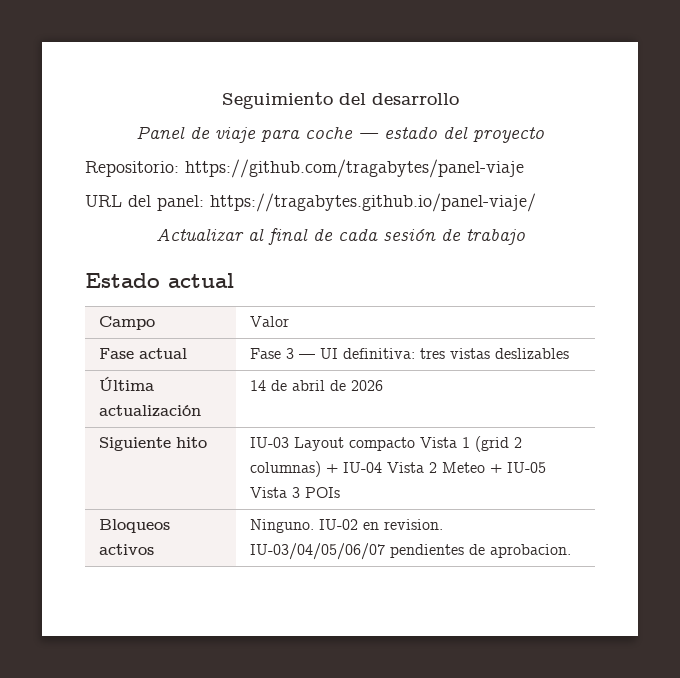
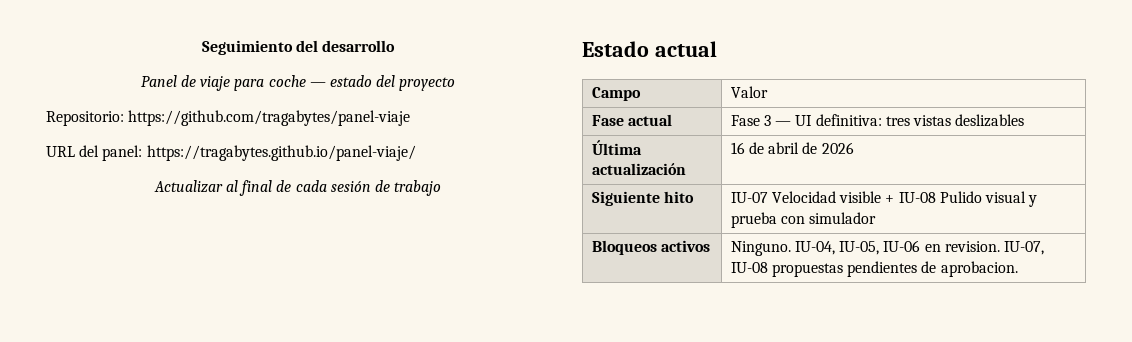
[249,380,266,391] 14 -> [730,142,745,154] 16
[249,436,522,452] [249,461,546,477] [249,487,340,498] [98,519,170,533] [98,544,154,555] [249,519,443,533] [249,543,385,560] IU-03 Layout compacto Vista 1 (grid 2 columnas) + IU-04 Vista 2 Meteo + IU-05 Vista 3 POIs // Bloqueos activos | Ninguno. IU-02 en revision. IU-03/04/05/06/07 -> [730,191,1038,207] [730,212,877,228] [591,240,710,255] [730,240,1044,256] [730,262,843,277] IU-07 Velocidad visible + IU-08 Pulido visual y prueba con simulador // Bloqueos activos | Ninguno. IU-04, IU-05, IU-06 en revision. IU-07, IU-08 propuestas

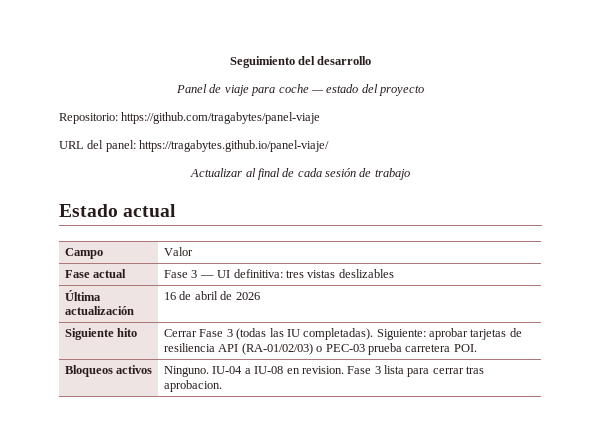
[730,191,1038,207] [730,212,877,228] [591,240,710,255] [730,240,1044,256] [730,261,937,277] IU-07 Velocidad visible + IU-08 Pulido visual y prueba con simulador // Bloqueos activos | Ninguno. IU-04, IU-05, IU-06 en revision. IU-07, IU-08 propuestas pendientes de -> [164,328,522,340] [164,343,477,355] [65,365,153,377] [164,365,485,377] Cerrar Fase 3 (todas las IU completadas). Siguiente: aprobar tarjetas de resiliencia API (RA-01/02/03) o PEC-03 prueba carretera POI. // Bloqueos activos | Ninguno. IU-04 a IU-08 en revision. Fase 3 lista para cerrar tras

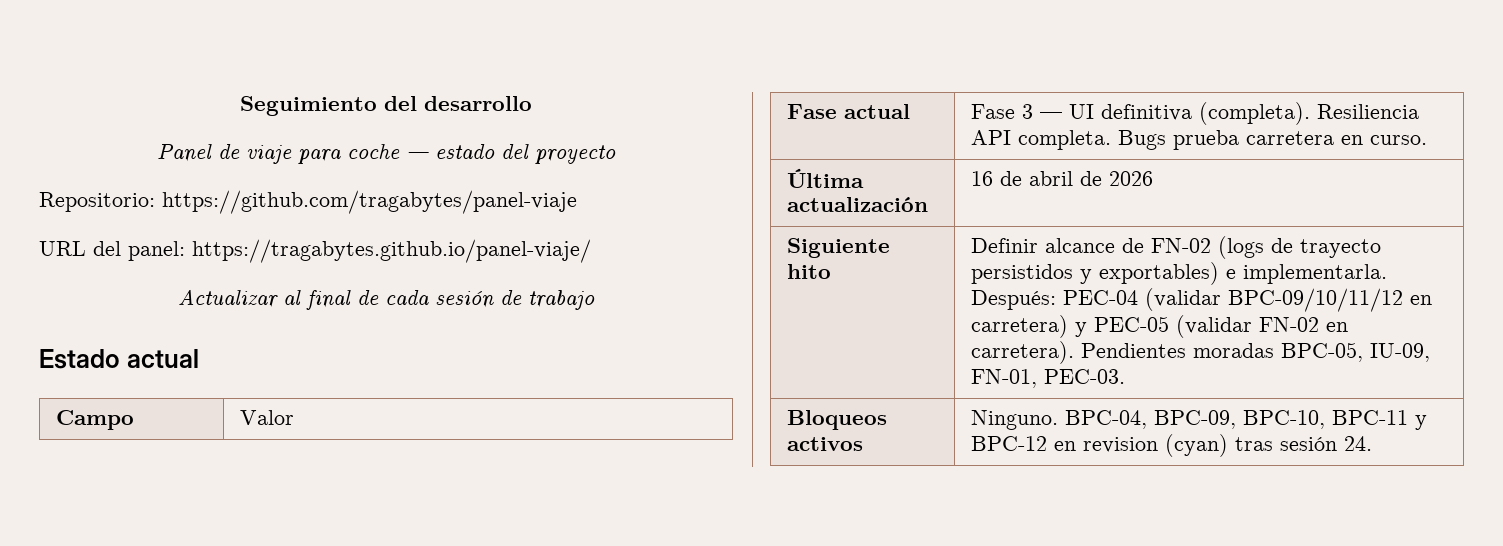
[233,269,394,278] definitiva: tres vistas deslizables -> [1101,102,1420,125] [971,130,1428,150] definitiva (completa). Resiliencia API completa. Bugs prueba carretera en curso.
[164,328,522,340] [164,343,477,355] [65,365,153,377] [164,365,485,377] [164,380,223,392] Cerrar Fase 3 (todas las IU completadas). Siguiente: aprobar tarjetas de resiliencia API (RA-01/02/03) o PEC-03 prueba carretera POI. // Bloqueos activos | Ninguno. IU-04 a IU-08 en revision. Fase 3 lista para cerrar tras aprobacion. -> [971,236,1382,259] [971,262,1388,285] [971,288,1433,312] [971,315,1349,338] [971,341,1431,364] [971,369,1126,388] [787,410,888,430] [787,437,864,451] [971,410,1428,430] [971,434,1373,457] Definir alcance de FN-02 (logs de trayecto persistidos y exportables) e implementarla. Después: PEC-04 (validar BPC-09/10/11/12 en carretera) y PEC-05 (validar FN-02 en carretera). Pendientes moradas BPC-05, IU-09, FN-01, PEC-03. // Bloqueos activos | Ninguno. BPC-04, BPC-09, BPC-10, BPC-11 y BPC-12 en revision (cyan) tras sesión 24.

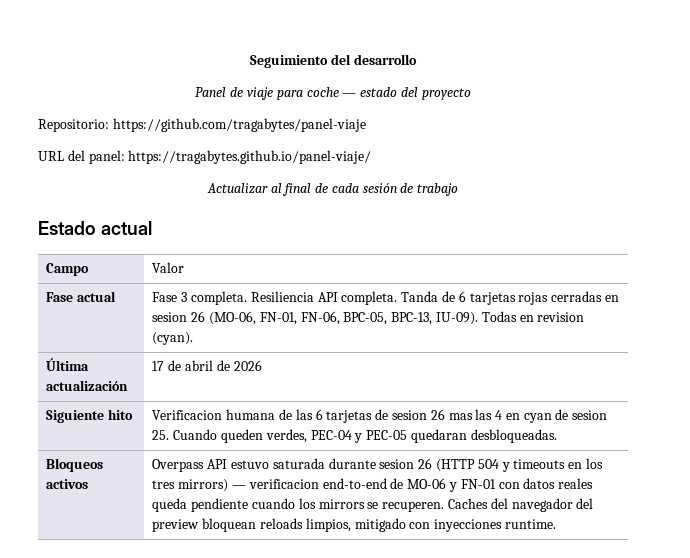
[1040,102,1420,125] [971,130,1428,150] — UI definitiva (completa). Resiliencia API completa. Bugs prueba carretera en curso. -> [191,291,619,305] [152,311,585,325] [152,332,194,345] completa. Resiliencia API completa. Tanda de 6 tarjetas rojas cerradas en sesion 26 (MO-06, FN-01, FN-06, BPC-05, BPC-13, IU-09). Todas en revision (cyan).
[971,171,994,186] 16 -> [152,361,165,371] 17
[971,236,1382,259] [971,262,1388,285] [971,288,1433,312] [971,315,1349,338] [971,341,1431,364] [971,369,1126,388] [787,410,888,430] [787,437,864,451] [971,410,1428,430] [971,434,1373,457] Definir alcance de FN-02 (logs de trayecto persistidos y exportables) e implementarla. Después: PEC-04 (validar BPC-09/10/11/12 en carretera) y PEC-05 (validar FN-02 en carretera). Pendientes moradas BPC-05, IU-09, FN-01, PEC-03. // Bloqueos activos | Ninguno. BPC-04, BPC-09, BPC-10, BPC-11 y BPC-12 en revision (cyan) tras sesión 24. -> [152,409,608,423] [152,429,557,443] [46,458,104,472] [46,479,89,489] [152,458,603,472] [152,478,594,492] [152,498,594,512] [152,518,556,532] Verificacion humana de las 6 tarjetas de sesion 26 mas las 4 en cyan de sesion 25. Cuando queden verdes, PEC-04 y PEC-05 quedaran desbloqueadas. // Bloqueos activos | Overpass API estuvo saturada durante sesion 26 (HTTP 504 y timeouts en los tres mirrors) — verificacion end-to-end de MO-06 y FN-01 con datos reales queda pendiente cuando los mirrors se recuperen. Caches del navegador del preview bloquean reloads limpios, mitigado con inyecciones runtime.

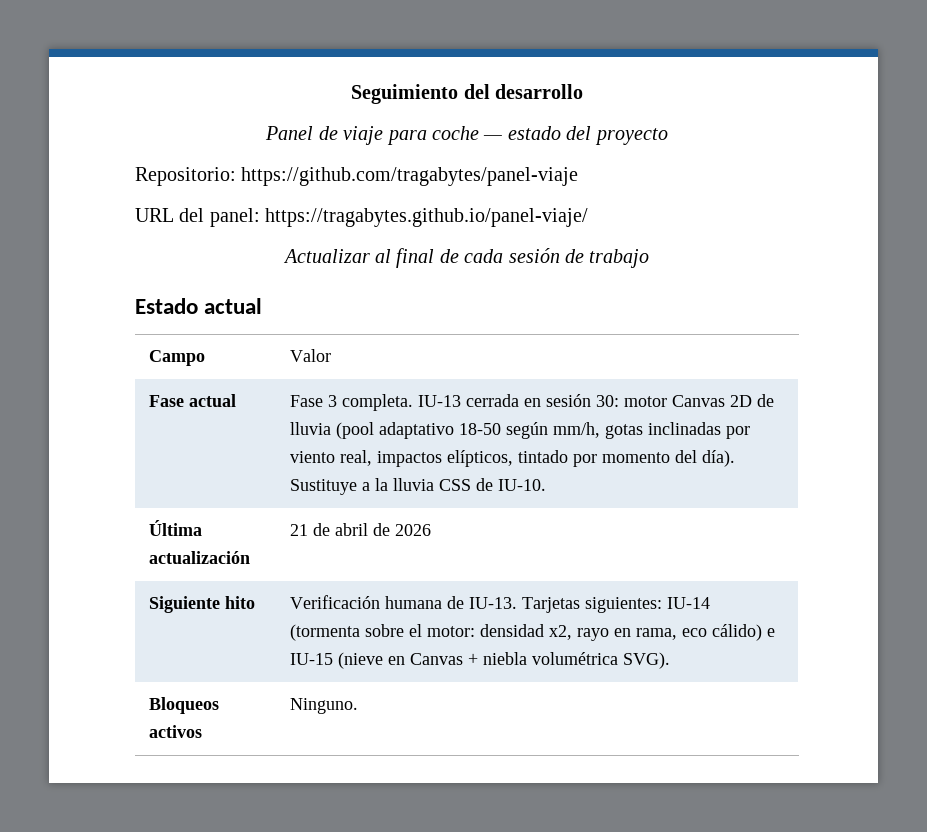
[250,291,619,305] [152,311,585,325] [152,332,194,345] Resiliencia API completa. Tanda de 6 tarjetas rojas cerradas en sesion 26 (MO-06, FN-01, FN-06, BPC-05, BPC-13, IU-09). Todas en revision (cyan). -> [418,394,775,407] [290,422,751,439] [290,450,736,467] [290,478,547,495] IU-13 cerrada en sesión 30: motor Canvas 2D de lluvia (pool adaptativo 18-50 según mm/h, gotas inclinadas por viento real, impactos elípticos, tintado por momento del día). Sustituye a la lluvia CSS de IU-10.
[152,361,165,371] 17 -> [290,524,309,536] 21
[152,410,223,420] Verificacion -> [290,595,381,609] Verificación
[295,409,608,423] [152,429,557,443] [46,458,104,472] [46,479,89,489] [152,458,603,472] [152,478,594,492] [152,498,594,512] [152,518,556,532] las 6 tarjetas de sesion 26 mas las 4 en cyan de sesion 25. Cuando queden verdes, PEC-04 y PEC-05 quedaran desbloqueadas. // Bloqueos activos | Overpass API estuvo saturada durante sesion 26 (HTTP 504 y timeouts en los tres mirrors) — verificacion end-to-end de MO-06 y FN-01 con datos reales queda pendiente cuando los mirrors se recuperen. Caches del navegador del preview bloquean reloads limpios, mitigado con inyecciones runtime. -> [469,597,711,613] [290,624,776,641] [290,652,671,669] [149,697,220,714] [149,725,203,738] [290,698,359,714] IU-13. Tarjetas siguientes: IU-14 (tormenta sobre el motor: densidad x2, rayo en rama, eco cálido) e IU-15 (nieve en Canvas + niebla volumétrica SVG). // Bloqueos activos | Ninguno.

